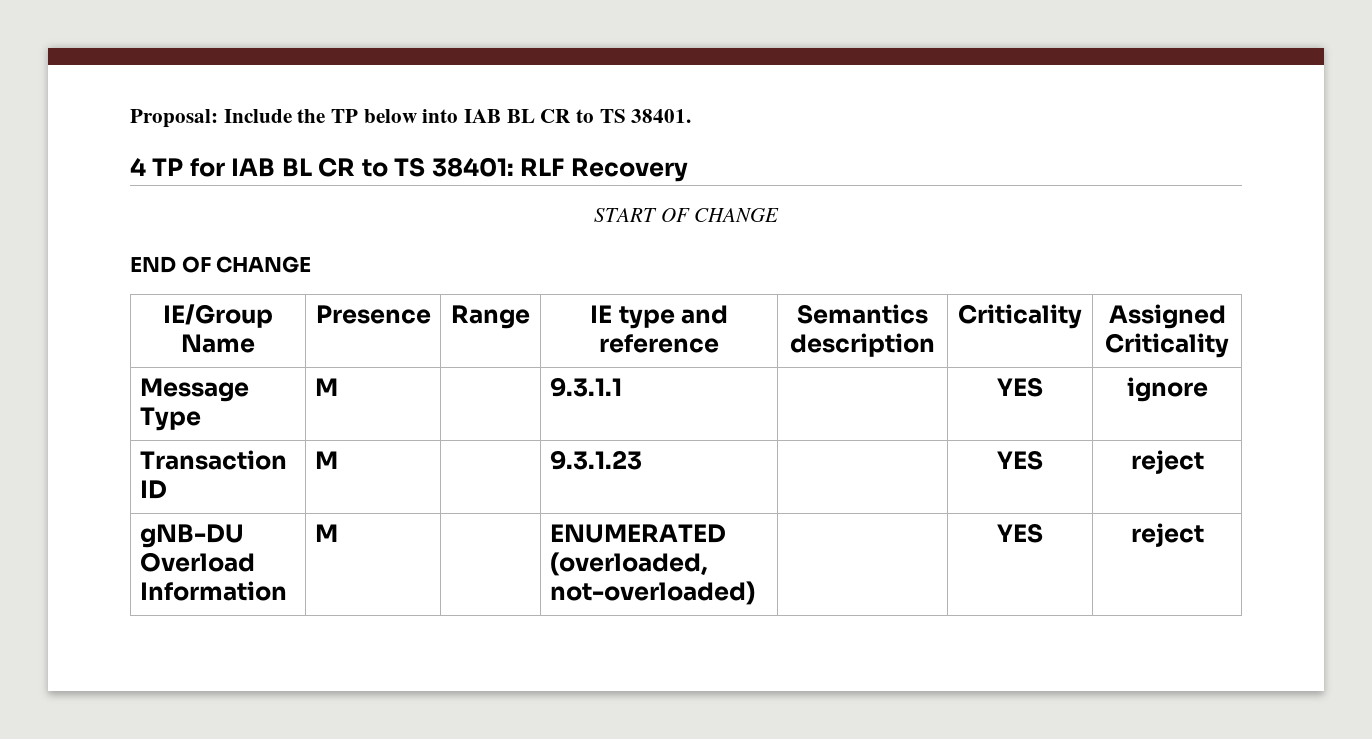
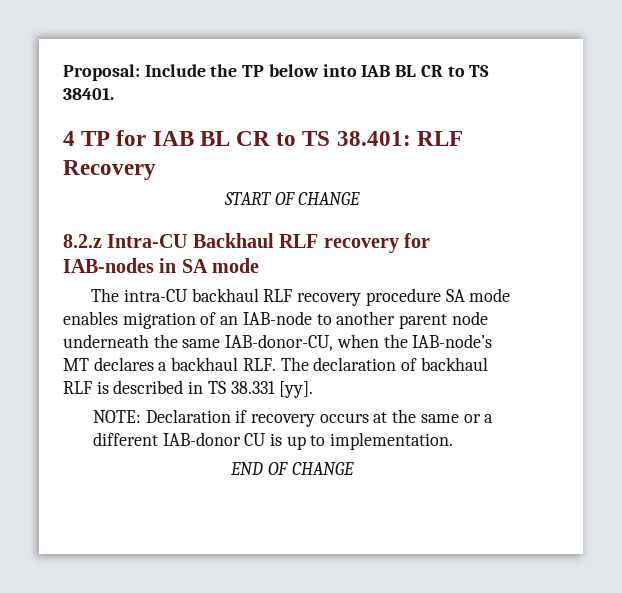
[431,157,514,177] 38401: -> [336,131,411,146] 38.401:
[130,256,312,273] [163,304,273,328] [181,334,255,353] [315,305,431,324] [451,305,530,329] [590,305,728,329] [599,334,719,353] [797,304,928,324] [790,333,935,357] [958,304,1082,329] [1108,304,1226,329] [1105,333,1229,358] [139,378,249,402] [139,407,201,431] [314,378,338,396] [549,377,622,397] [997,377,1043,397] [1126,377,1208,402] [139,450,287,470] [139,480,167,499] [314,451,338,469] [549,450,642,470] [997,450,1043,470] [1130,450,1204,474] [139,524,244,548] [139,552,255,572] [139,581,287,601] [314,524,338,542] [549,524,726,543] [549,552,708,576] [549,581,755,605] [997,523,1043,543] [1130,523,1204,547] END OF CHANGE // IE/Group Name | Presence | Range | IE type and reference | Semantics description | Criticality | Assigned Criticality // Message Type | M | | 9.3.1.1 | | YES | ignore // Transaction ID | M | | 9.3.1.23 | | YES | reject // gNB-DU Overload Information | M | | ENUMERATED (overloaded, not-overloaded) | | YES | reject -> [63,233,430,253] [63,258,260,273] [91,288,511,306] [63,311,488,329] [63,334,493,351] [63,357,488,371] [63,380,314,398] [92,409,494,427] [92,432,454,450] [230,462,354,475] 8.2.z Intra-CU Backhaul RLF recovery for IAB-nodes in SA mode // The intra-CU backhaul RLF recovery procedure SA mode enables migration of an IAB-node to another parent node underneath the same IAB-donor-CU, when the IAB-node’s MT declares a backhaul RLF. The declaration of backhaul RLF is described in TS 38.331 [yy]. // NOTE: Declaration if recovery occurs at the same or a different IAB-donor CU is up to implementation. // END OF CHANGE

